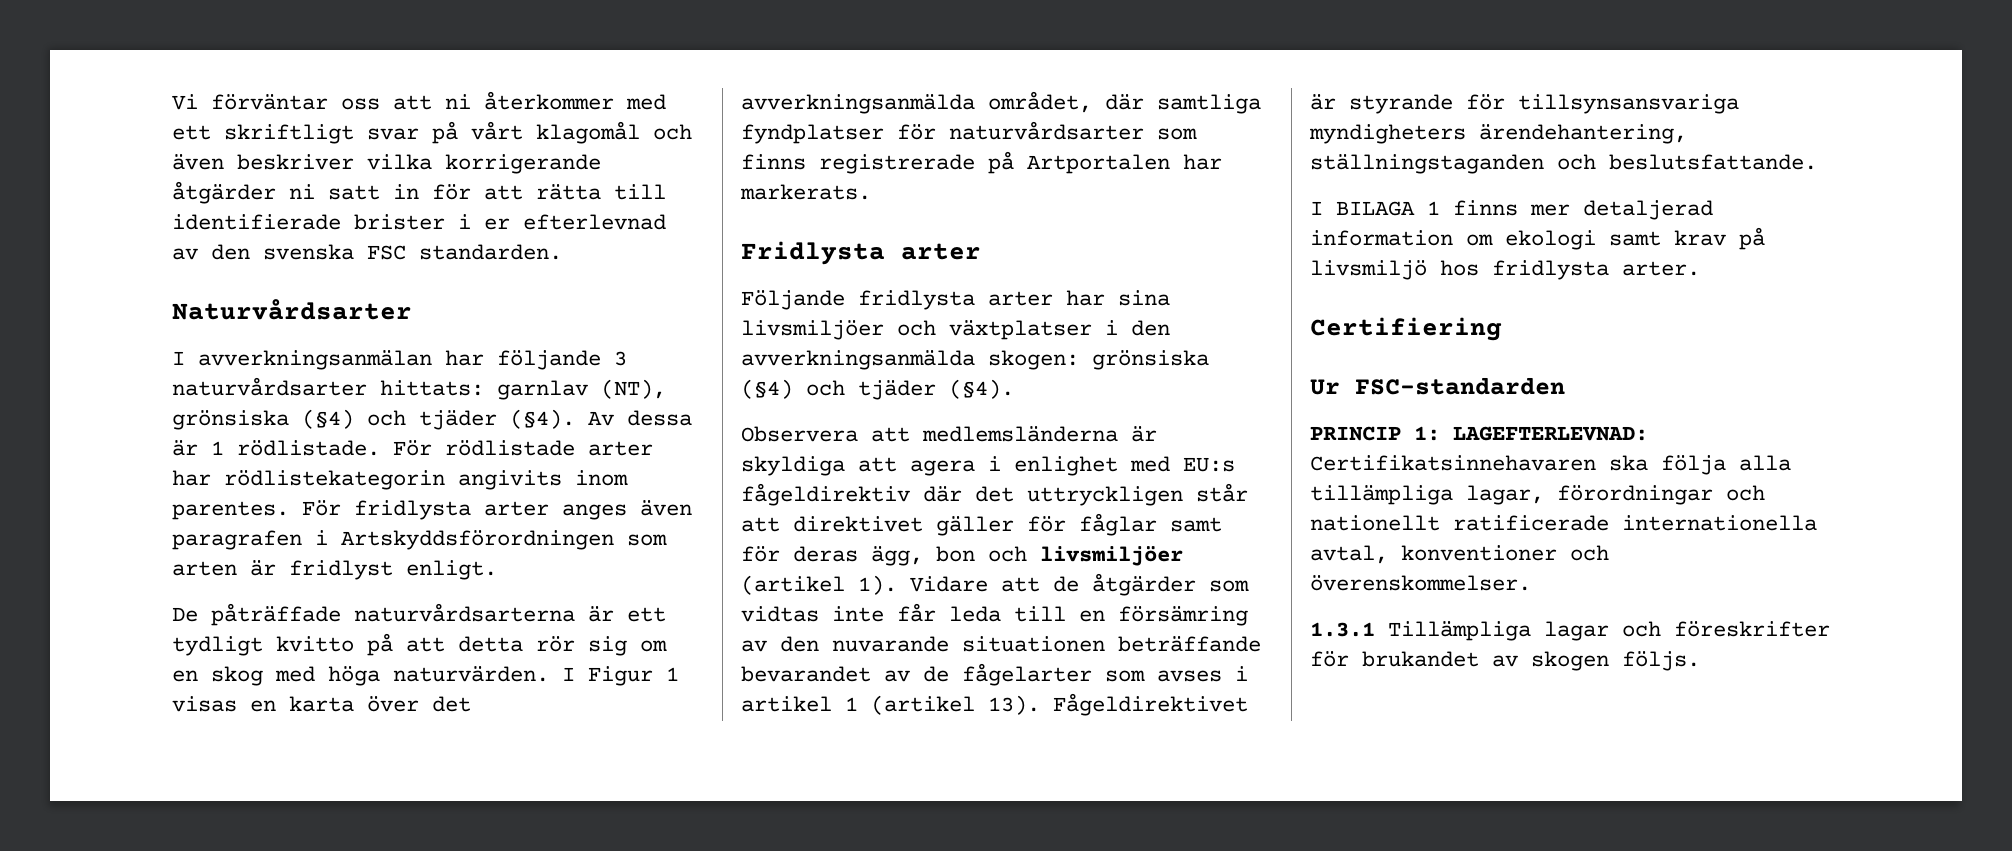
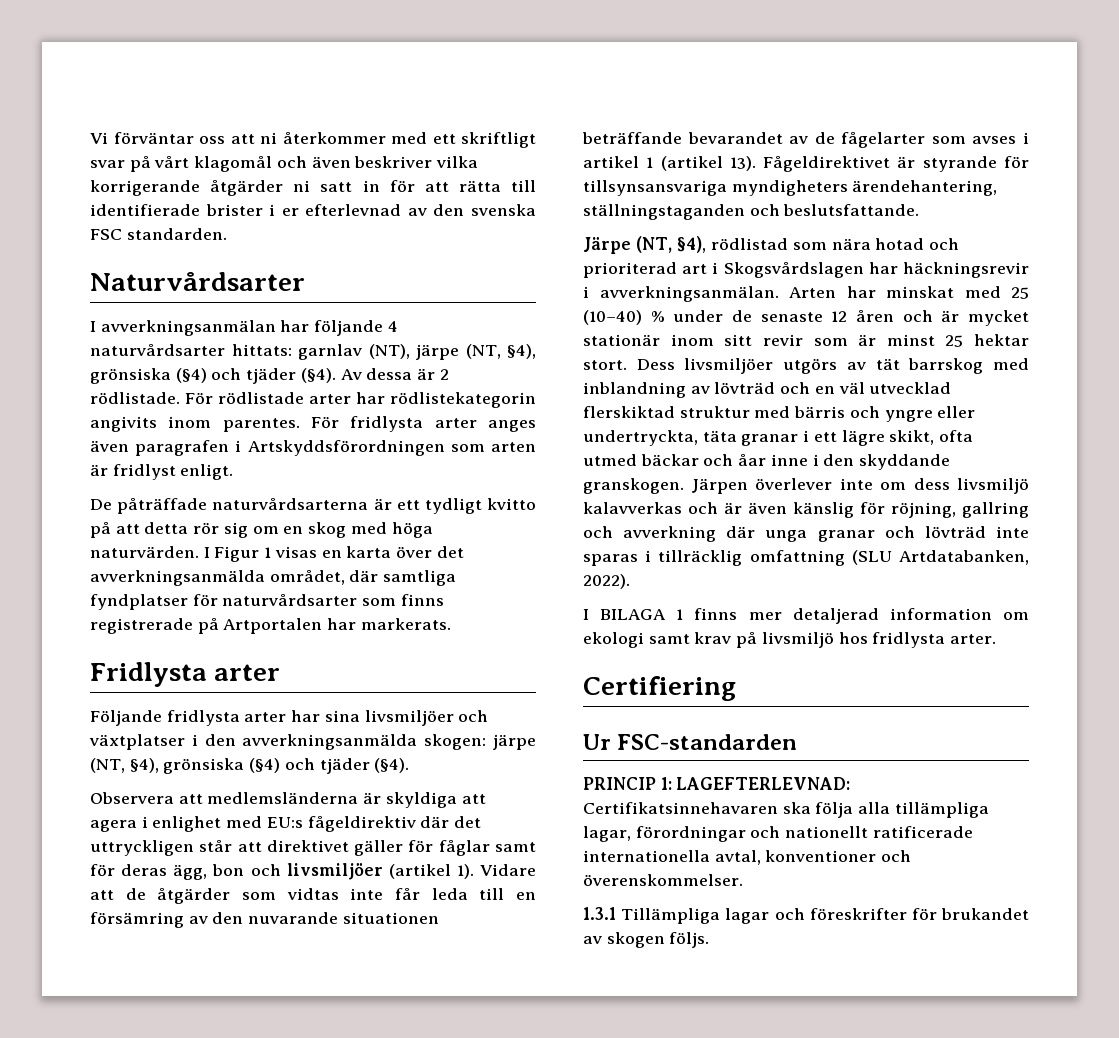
[614,351,627,366] 3 -> [387,321,398,332] 4
(666, 389) none -> [416,344,536,360] järpe (NT, §4),
[211,441,224,455] 1 -> [439,369,449,380] 2
(1079, 360) none -> [493,734,536,750] [90,758,159,773] järpe (NT, §4),
(1817, 162) none -> [583,236,960,254] [583,262,1029,278] [583,286,1029,302] [583,310,1029,326] [583,334,1029,347] [583,358,1029,374] [583,382,952,398] [583,406,976,422] [583,430,974,446] [583,454,951,470] [583,478,1029,494] [583,502,1029,518] [583,526,1029,542] [583,550,1029,566] [583,574,630,589] // Järpe (NT, §4), rödlistad som nära hotad och prioriterad art i Skogsvårdslagen har häckningsrevir i avverkningsanmälan. Arten har minskat med 25 (10–40) % under de senaste 12 åren och är mycket stationär inom sitt revir som är minst 25 hektar stort. Dess livsmiljöer utgörs av tät barrskog med inblandning av lövträd och en väl utvecklad flerskiktad struktur med bärris och yngre eller undertryckta, täta granar i ett lägre skikt, ofta utmed bäckar och åar inne i den skyddande granskogen. Järpen överlever inte om dess livsmiljö kalavverkas och är även känslig för röjning, gallring och avverkning där unga granar och lövträd inte sparas i tillräcklig omfattning (SLU Artdatabanken, 2022).

